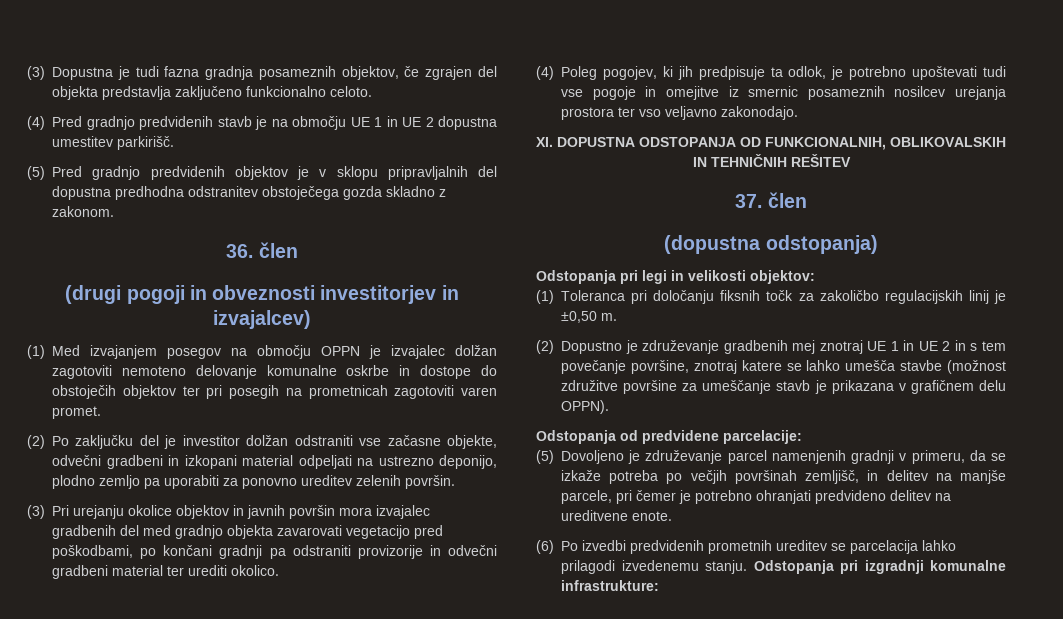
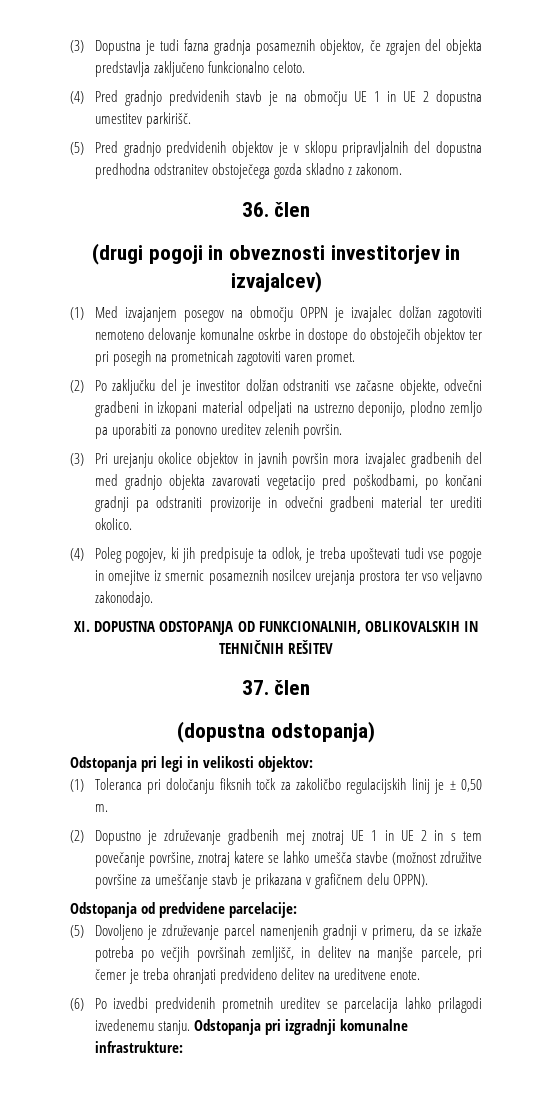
[849,66,907,80] potrebno -> [319,547,346,559] treba
[561,311,597,323] ±0,50 -> [449,779,482,792] ± 0,50
[695,490,752,504] potrebno -> [142,968,169,980] treba

